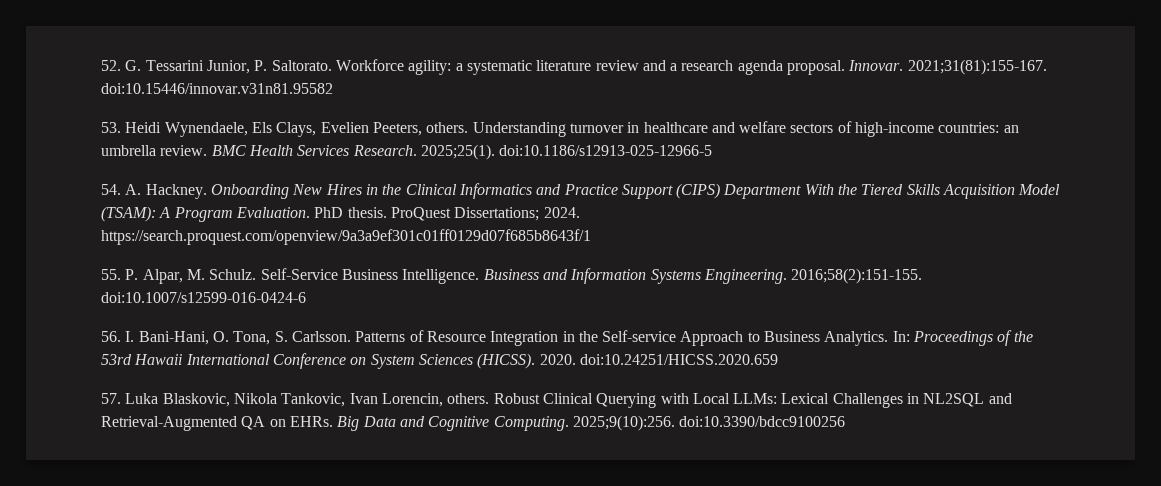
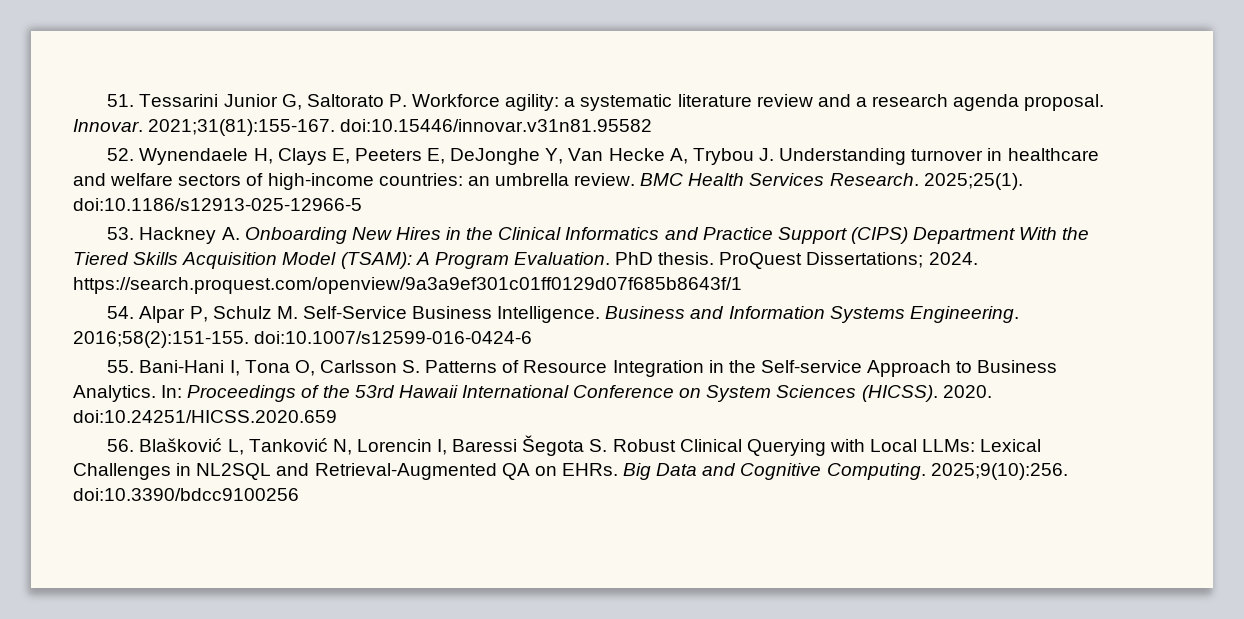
[101,60,332,74] 52. G. Tessarini Junior, P. Saltorato. -> [107,94,407,110] 51. Tessarini Junior G, Saltorato P.
[101,122,469,137] 53. Heidi Wynendaele, Els Clays, Evelien Peeters, others. -> [107,148,775,165] 52. Wynendaele H, Clays E, Peeters E, DeJonghe Y, Van Hecke A, Trybou J.
[101,184,207,199] 54. A. Hackney. -> [107,227,240,244] 53. Hackney A.
[101,269,257,284] 55. P. Alpar, M. Schulz. -> [107,306,298,323] 54. Alpar P, Schulz M.
[101,331,351,345] 56. I. Bani-Hani, O. Tona, S. Carlsson. -> [107,360,421,376] 55. Bani-Hani I, Tona O, Carlsson S.
[101,393,490,407] 57. Luka Blaskovic, Nikola Tankovic, Ivan Lorencin, others. -> [107,435,608,456] 56. Blašković L, Tanković N, Lorencin I, Baressi Šegota S.

